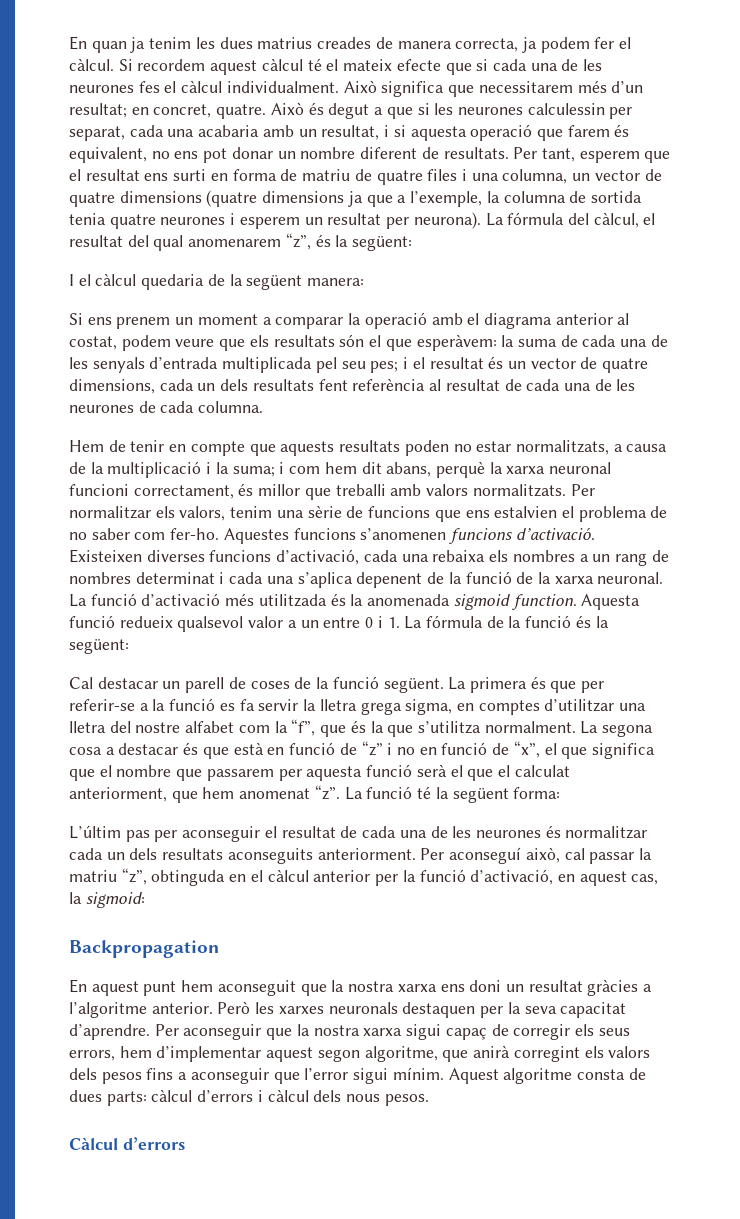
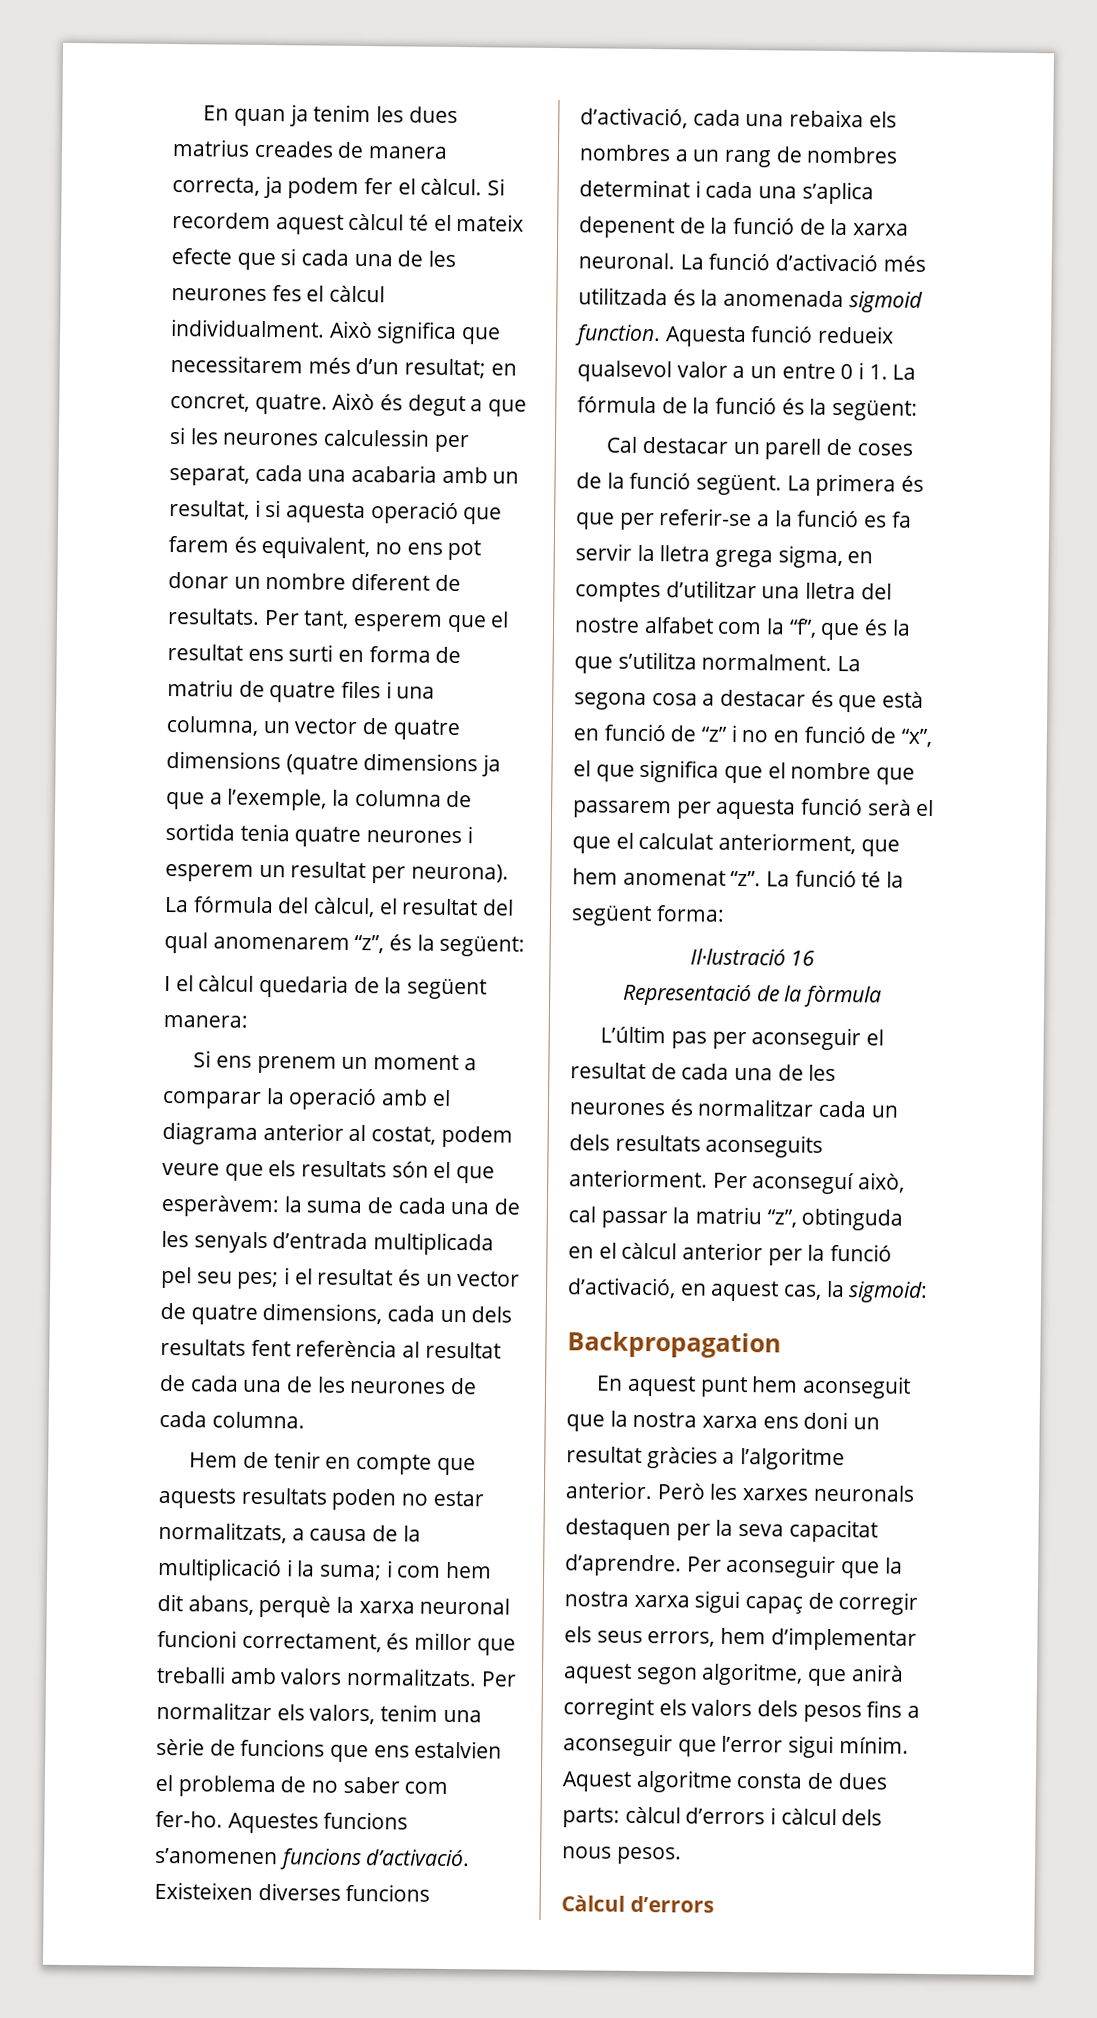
(561, 793) none -> [689,948,816,966] [622,983,883,1008] // Il·lustració 16 // Representació de la fòrmula

